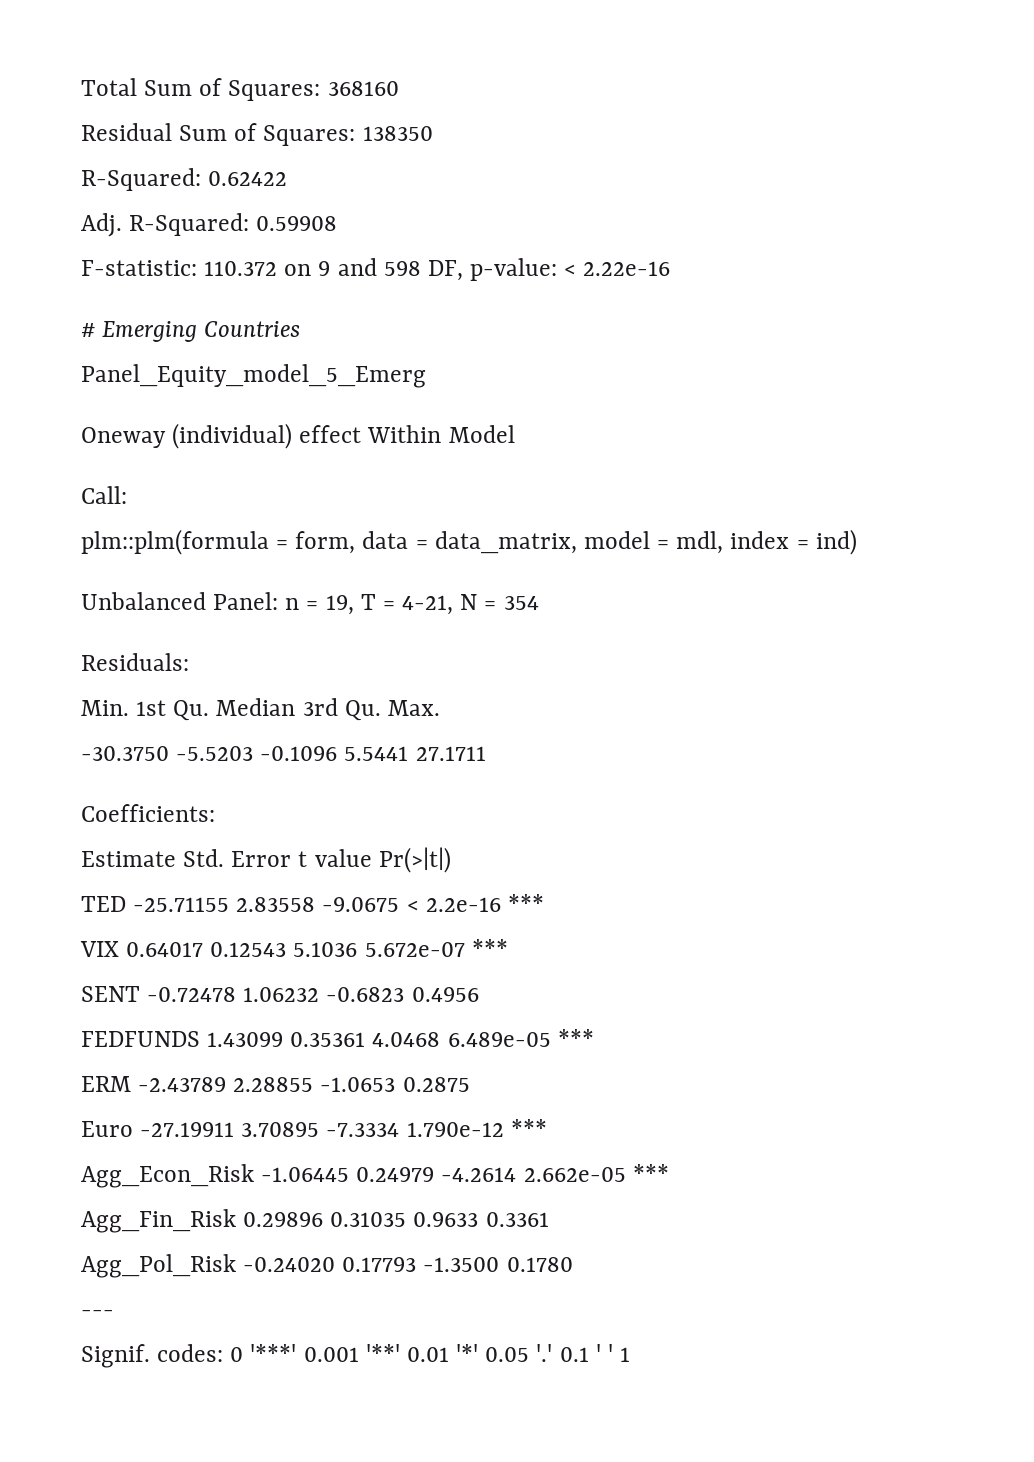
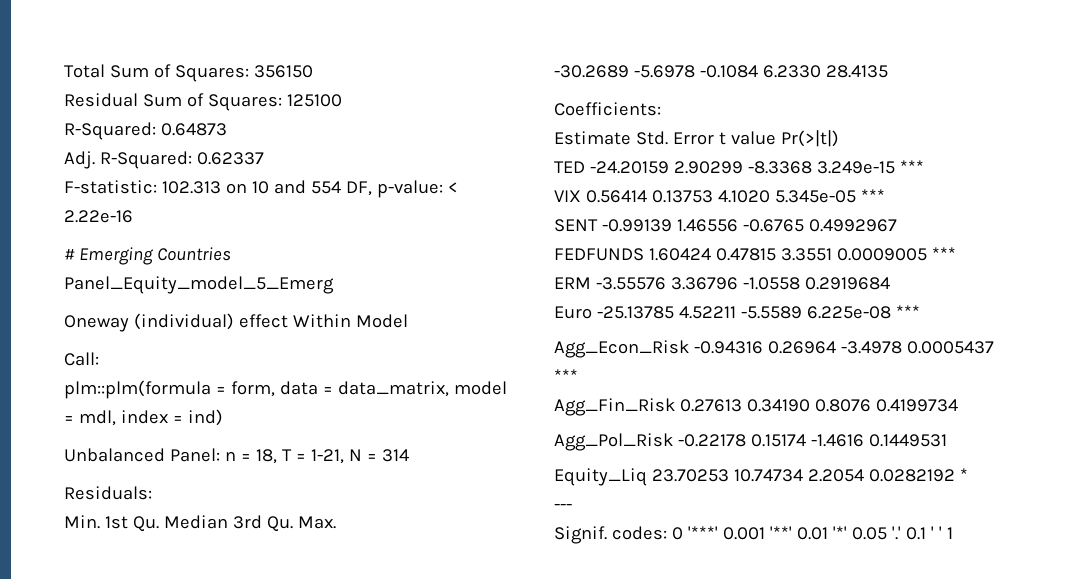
[327,81,399,96] 368160 -> [253,65,313,78] 356150
[362,126,433,141] [81,168,288,191] 138350 // R-Squared: 0.62422 -> [286,94,342,107] [64,122,227,140] 125100 // R-Squared: 0.64873
[256,216,338,231] 0.59908 -> [196,152,264,165] 0.62337
[204,258,421,276] 110.372 on 9 and 598 -> [161,180,341,194] 102.313 on 10 and 554
[325,595,354,615] 19, -> [255,449,277,464] 18,
[402,595,454,615] 4-21, -> [310,449,344,464] 1-21,
[503,596,539,610] 354 -> [381,449,409,462] 314
[81,746,486,761] -30.3750 -5.5203 -0.1096 5.5441 27.1711 -> [554,65,888,78] -30.2689 -5.6978 -0.1084 6.2330 28.4135
[133,894,544,912] [80,939,508,957] [81,986,479,1002] [81,1029,594,1047] [81,1076,470,1092] [81,1119,547,1137] [81,1164,669,1188] [81,1209,549,1233] [81,1254,573,1278] -25.71155 2.83558 -9.0675 < 2.2e-16 *** // VIX 0.64017 0.12543 5.1036 5.672e-07 *** // SENT -0.72478 1.06232 -0.6823 0.4956 // FEDFUNDS 1.43099 0.35361 4.0468 6.489e-05 *** // ERM -2.43789 2.28855 -1.0653 0.2875 // Euro -27.19911 3.70895 -7.3334 1.790e-12 *** // Agg_Econ_Risk -1.06445 0.24979 -4.2614 2.662e-05 *** // Agg_Fin_Risk 0.29896 0.31035 0.9633 0.3361 // Agg_Pol_Risk -0.24020 0.17793 -1.3500 0.1780 -> [589,160,924,174] [554,189,885,203] [554,219,897,232] [554,247,956,261] [554,277,890,290] [554,305,920,319] [554,340,994,358] [554,369,578,382] [554,398,958,416] [554,433,947,451] [554,468,968,486] -24.20159 2.90299 -8.3368 3.249e-15 *** // VIX 0.56414 0.13753 4.1020 5.345e-05 *** // SENT -0.99139 1.46556 -0.6765 0.4992967 // FEDFUNDS 1.60424 0.47815 3.3551 0.0009005 *** // ERM -3.55576 3.36796 -1.0558 0.2919684 // Euro -25.13785 4.52211 -5.5589 6.225e-08 *** // Agg_Econ_Risk -0.94316 0.26964 -3.4978 0.0005437 *** // Agg_Fin_Risk 0.27613 0.34190 0.8076 0.4199734 // Agg_Pol_Risk -0.22178 0.15174 -1.4616 0.1449531 // Equity_Liq 23.70253 10.74734 2.2054 0.0282192 *

